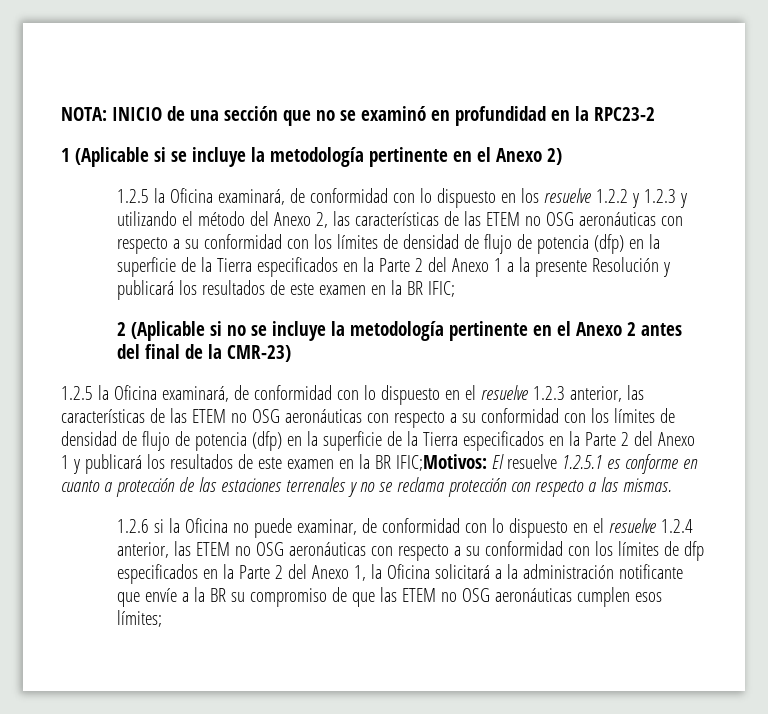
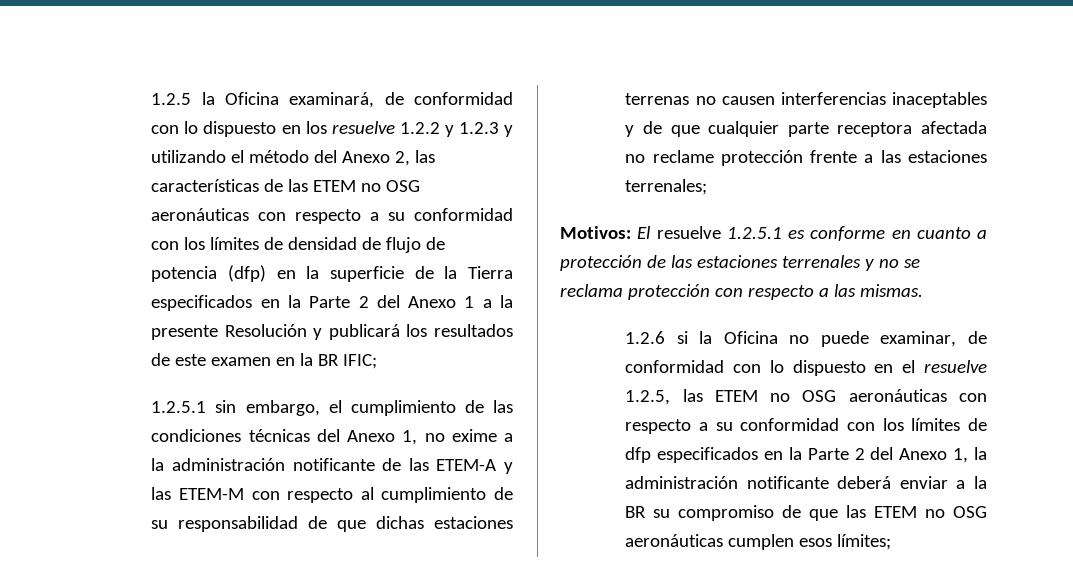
[61,106,655,126] [61,147,562,167] NOTA: INICIO de una sección que no se examinó en profundidad en la RPC23-2 // 1 (Aplicable si se incluye la metodología pertinente en el Anexo 2) // -> (151, 99) none
[116,321,682,341] [116,344,291,362] [61,385,644,405] [61,408,675,428] [61,431,695,451] [61,454,487,474] 2 (Aplicable si no se incluye la metodología pertinente en el Anexo 2 antes del final de la CMR-23) // 1.2.5 la Oficina examinará, de conformidad con lo dispuesto en el resuelve 1.2.3 anterior, las características de las ETEM no OSG aeronáuticas con respecto a su conformidad con los límites de densidad de flujo de potencia (dfp) en la superficie de la Tierra especificados en la Parte 2 del Anexo 1 y publicará los resultados de este examen en la BR IFIC;Motivos: -> [151,400,513,416] [151,429,513,445] [151,458,513,474] [151,487,513,503] [151,516,513,532] [625,92,987,108] [625,121,987,137] [625,150,987,166] [625,179,708,195] [560,226,631,239] 1.2.5.1 sin embargo, el cumplimiento de las condiciones técnicas del Anexo 1, no exime a la administración notificante de las ETEM-A y las ETEM-M con respecto al cumplimiento de su responsabilidad de que dichas estaciones terrenas no causen interferencias inaceptables y de que cualquier parte receptora afectada no reclame protección frente a las estaciones terrenales; // Motivos:
[660,519,693,533] [116,542,169,558] 1.2.4 anterior, -> [625,390,671,405] 1.2.5,
[386,564,683,579] [116,588,177,607] Oficina solicitará a la administración notificante que envíe -> [625,476,948,489] administración notificante deberá enviar

